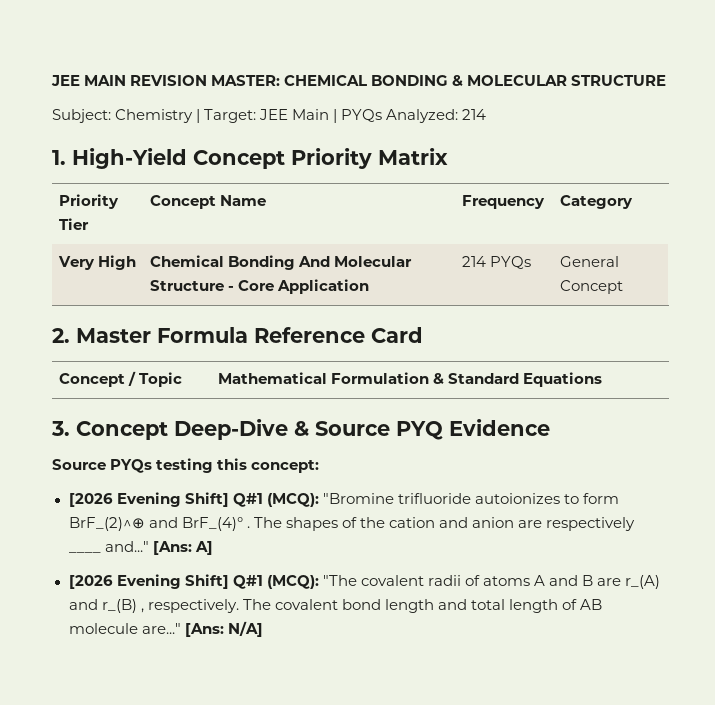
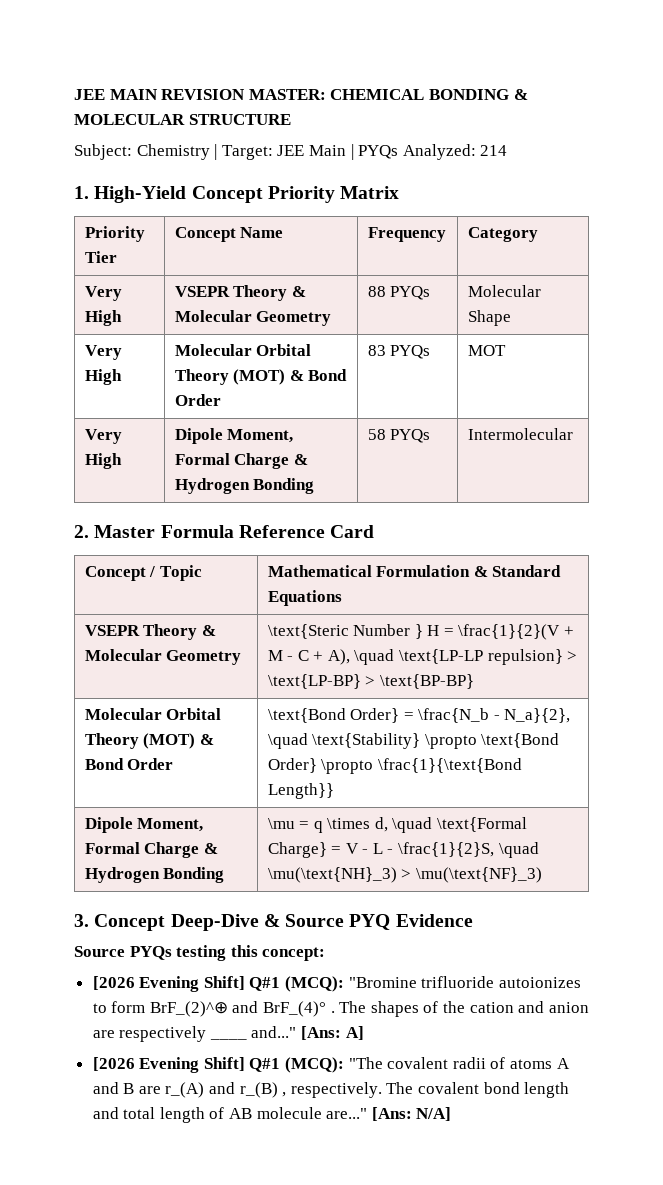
[150,255,413,270] [150,279,370,294] [462,256,532,269] [560,256,620,267] [560,280,624,294] Chemical Bonding And Molecular Structure - Core Application | 214 PYQs | General Concept -> [174,285,306,301] [174,310,332,326] [367,286,431,300] [467,285,541,297] [467,310,511,326] [84,345,122,360] [84,369,122,385] [174,344,312,356] [174,369,348,385] [174,394,221,406] [367,345,431,359] [467,345,506,356] [84,429,122,444] [84,453,122,469] [174,428,294,444] [174,453,308,469] [174,478,315,494] [367,429,431,443] [467,428,573,440] VSEPR Theory & Molecular Geometry | 88 PYQs | Molecular Shape // Very High | Molecular Orbital Theory (MOT) & Bond Order | 83 PYQs | MOT // Very High | Dipole Moment, Formal Charge & Hydrogen Bonding | 58 PYQs | Intermolecular
(603, 379) none -> [84,624,216,640] [84,649,242,665] [267,624,575,640] [267,649,578,665] [267,674,474,689] [84,708,222,720] [84,733,214,749] [84,758,174,770] [267,708,571,723] [267,733,560,749] [267,758,522,774] [267,783,334,799] [84,817,204,833] [84,842,218,858] [84,867,225,883] [267,817,528,833] [267,842,539,858] [267,867,542,883] // VSEPR Theory & Molecular Geometry | \text{Steric Number } H = \frac{1}{2}(V + M - C + A), \quad \text{LP-LP repulsion} > \text{LP-BP} > \text{BP-BP} // Molecular Orbital Theory (MOT) & Bond Order | \text{Bond Order} = \frac{N_b - N_a}{2}, \quad \text{Stability} \propto \text{Bond Order} \propto \frac{1}{\text{Bond Length}} // Dipole Moment, Formal Charge & Hydrogen Bonding | \mu = q \times d, \quad \text{Formal Charge} = V - L - \frac{1}{2}S, \quad \mu(\text{NH}_3) > \mu(\text{NF}_3)

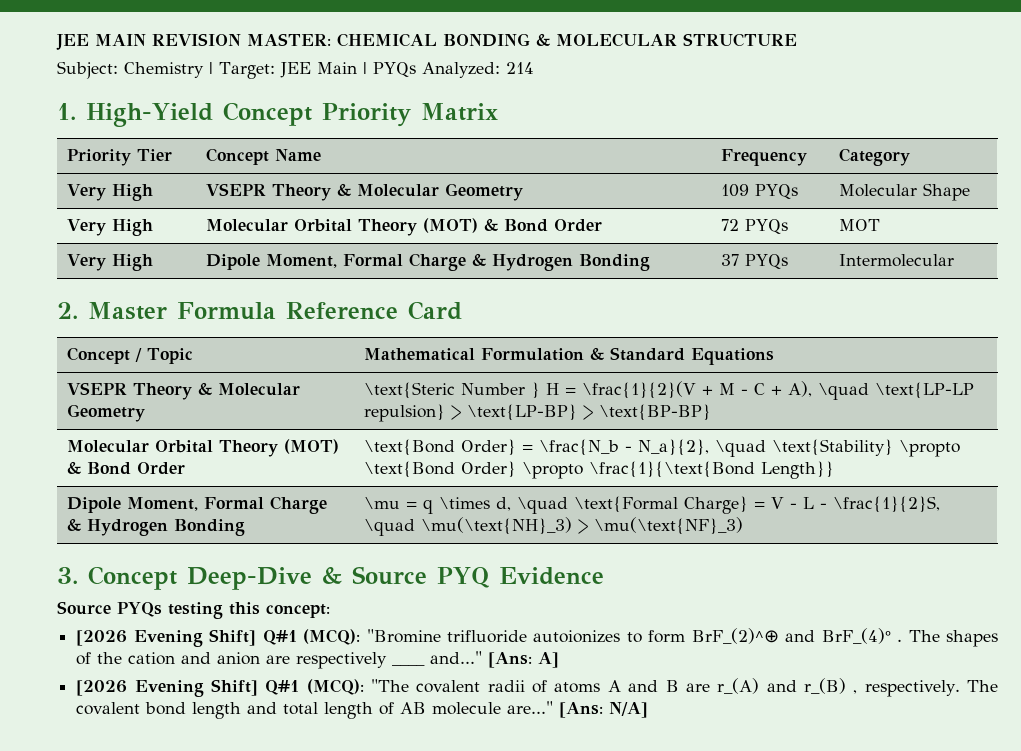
[367,286,386,297] 88 -> [720,184,749,197] 109
[367,345,386,356] 83 -> [720,219,739,231] 72
[367,429,386,440] 58 -> [720,254,739,266] 37

